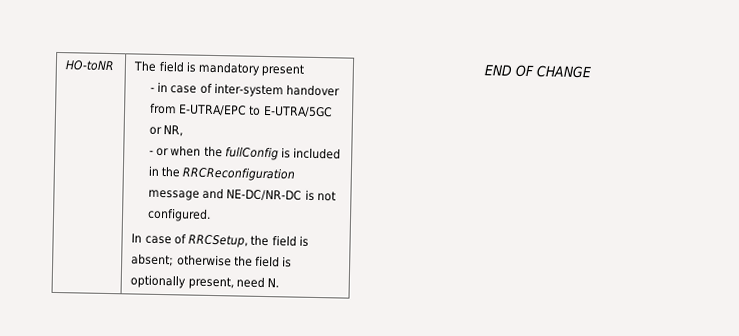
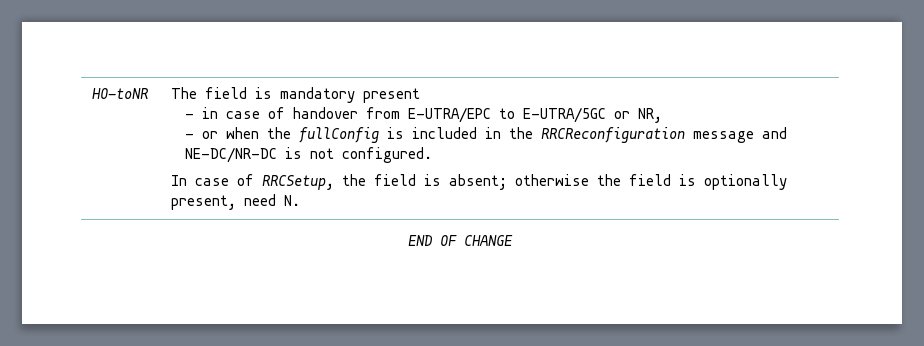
[213,82,284,98] inter-system -> (285, 113) none

